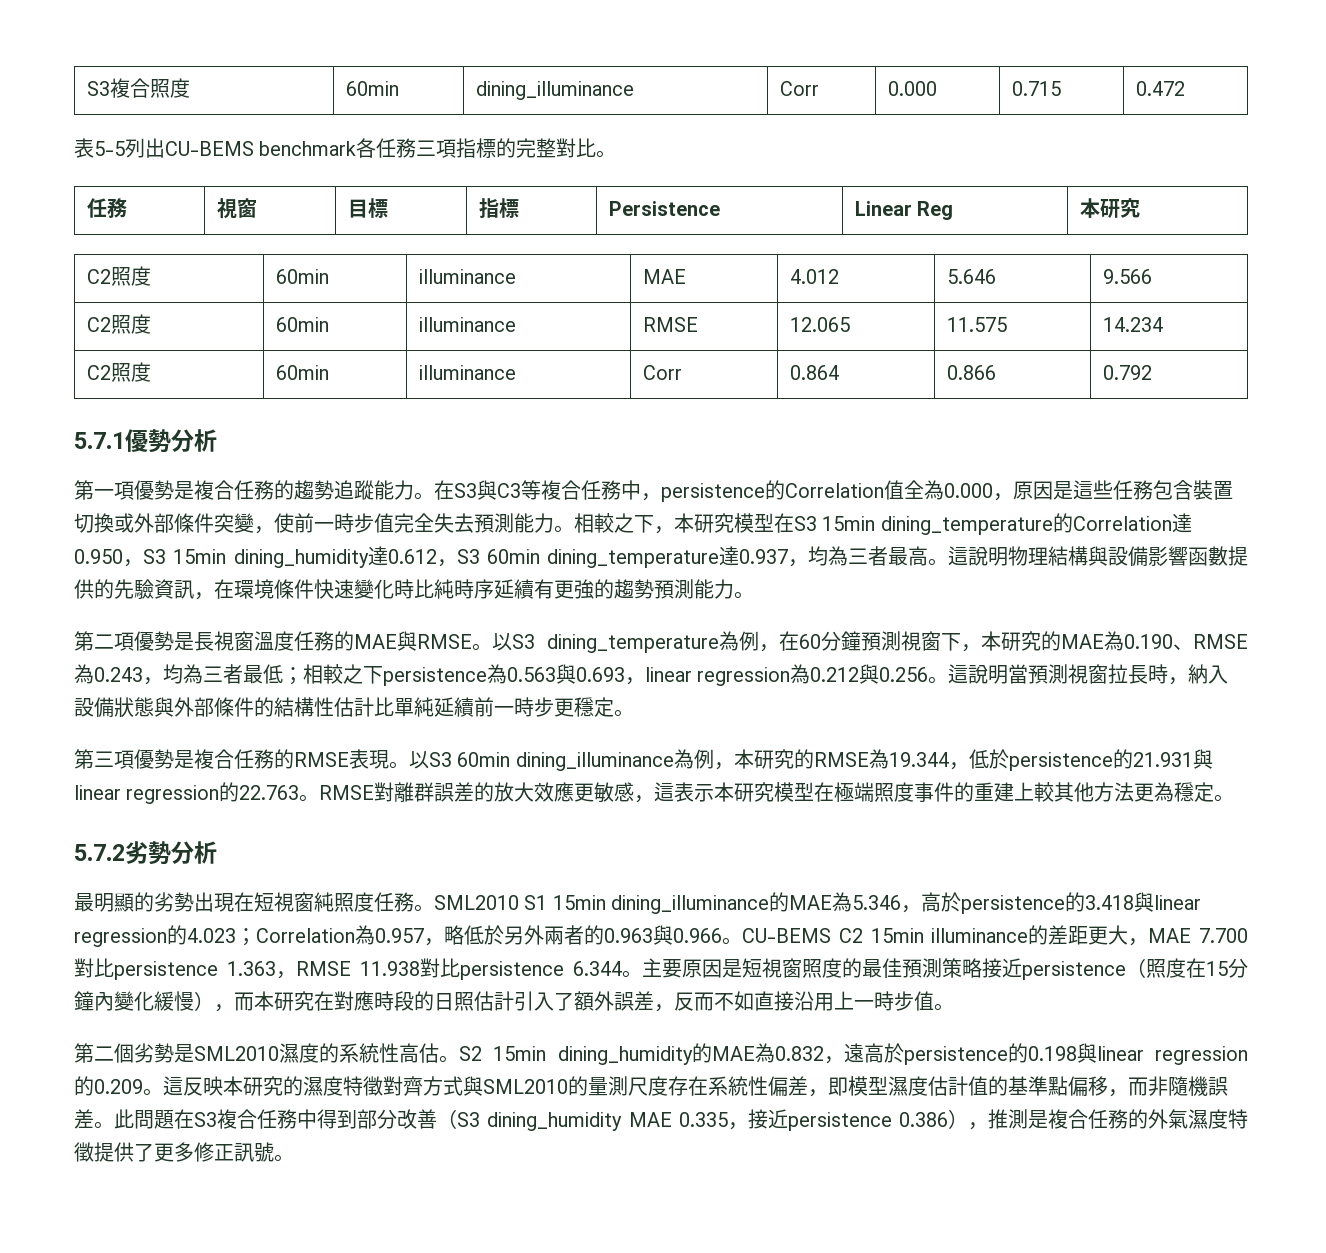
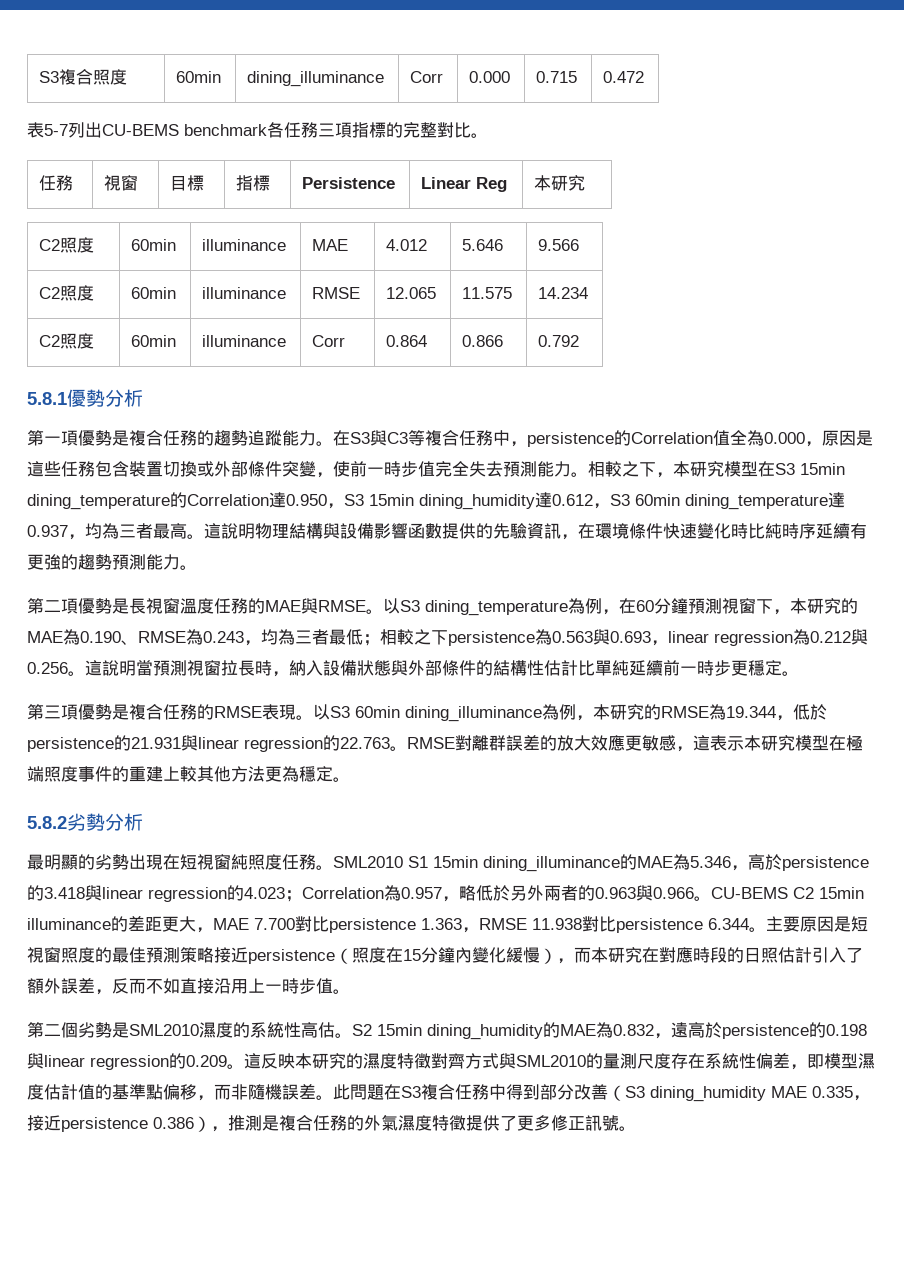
[94,141,125,156] 5-5 -> [44,124,68,136] 5-7
[74,432,125,449] 5.7.1 -> [27,392,67,405] 5.8.1
[74,844,125,861] 5.7.2 -> [27,816,67,829] 5.8.2

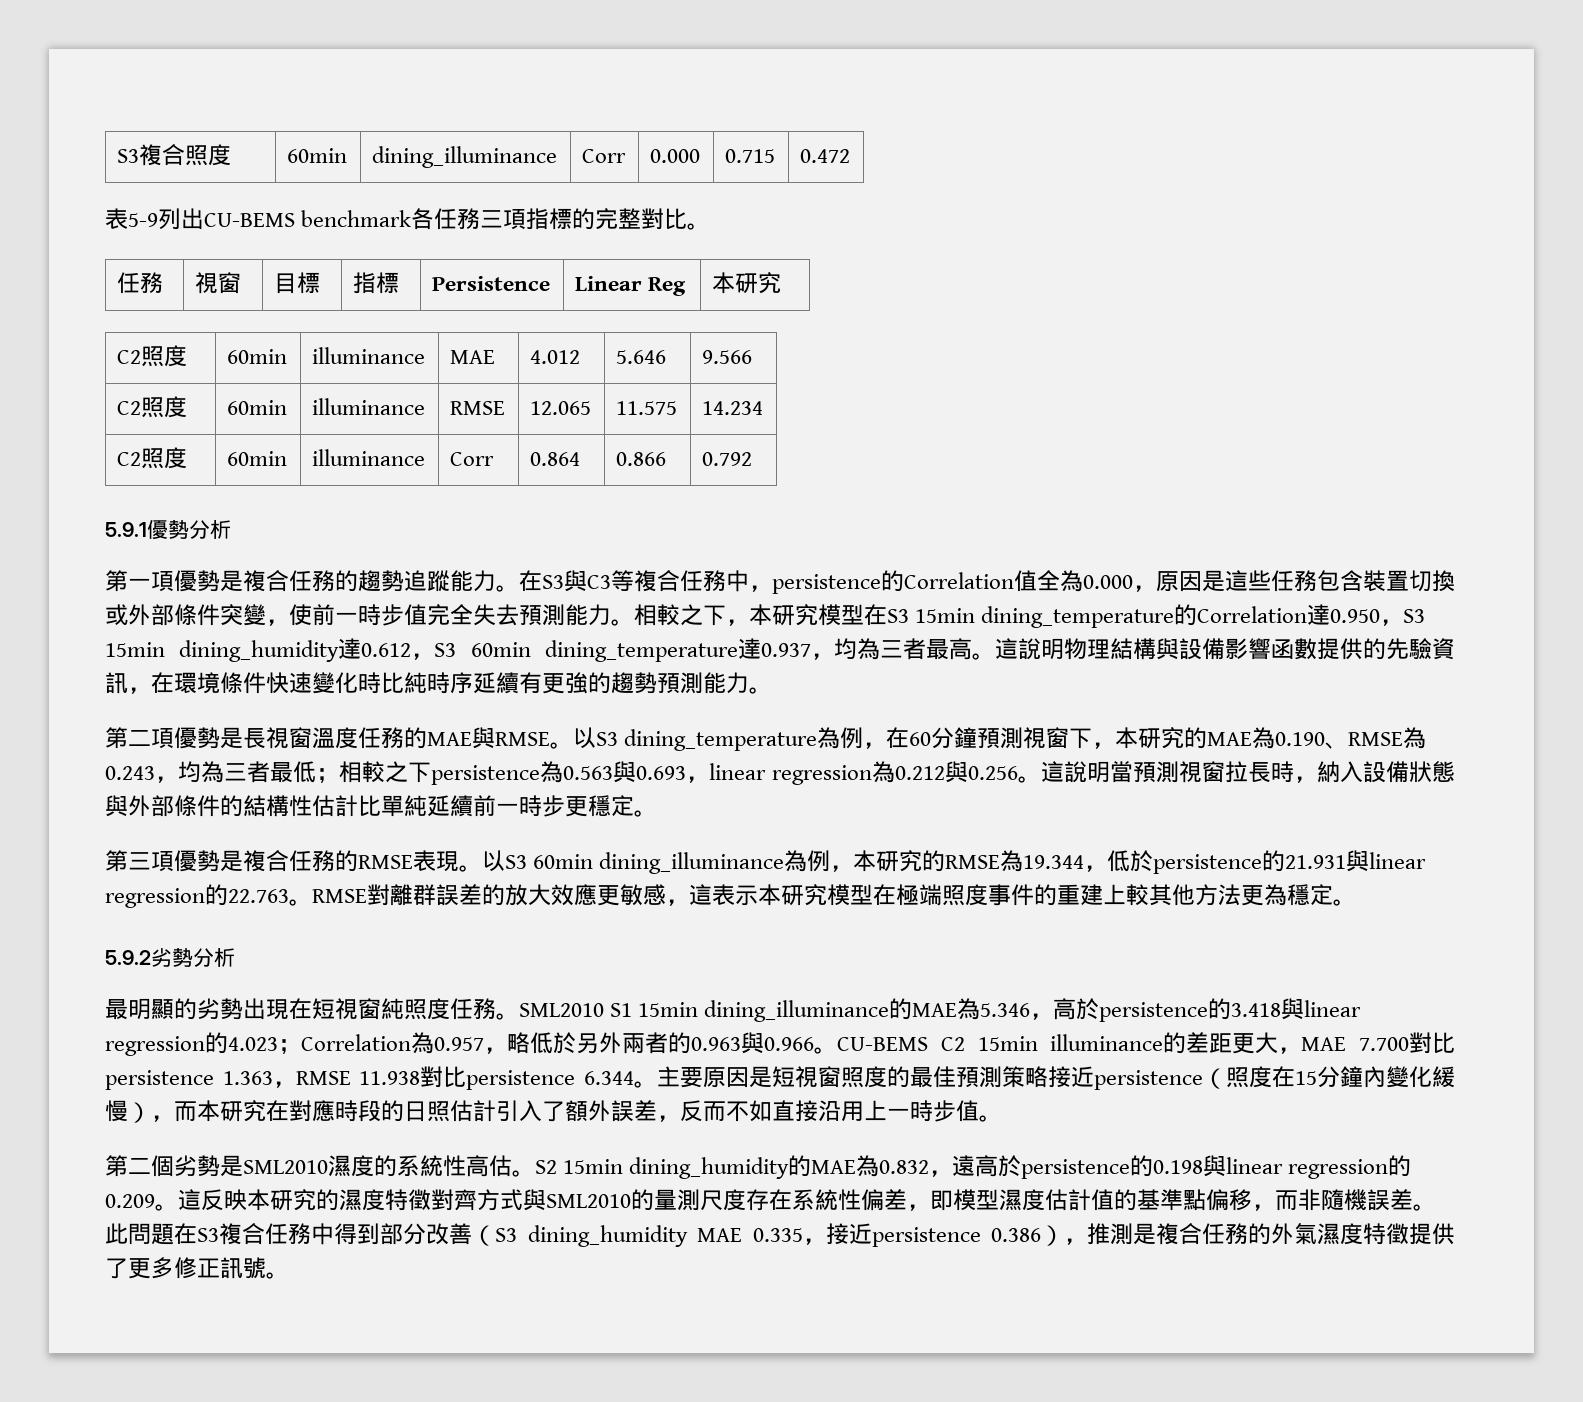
[44,124,68,136] 5-7 -> [128,213,158,227] 5-9
[27,392,67,405] 5.8.1 -> [105,522,147,537] 5.9.1
[27,816,67,829] 5.8.2 -> [105,950,151,965] 5.9.2

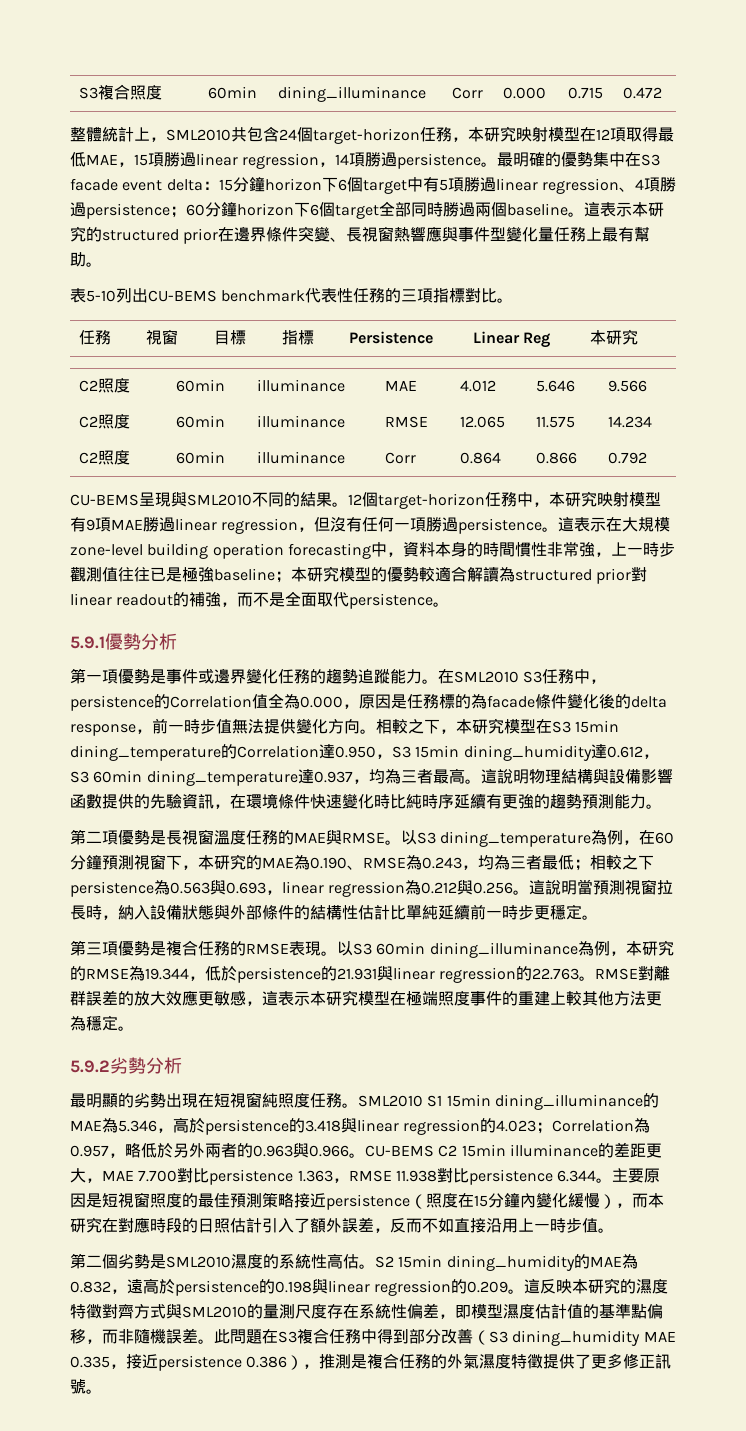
[105,208,481,230] 表5-9列出CU-BEMS benchmark各任務 -> [70,126,674,144] [70,152,661,169] [70,177,676,194] [70,201,664,219] [70,226,651,244] [70,252,102,267] [70,288,402,303] 整體統計上，SML2010共包含24個target-horizon任務，本研究映射模型在12項取得最低MAE，15項勝過linear regression，14項勝過persistence。最明確的優勢集中在S3 facade event delta：15分鐘horizon下6個target中有5項勝過linear regression、4項勝過persistence；60分鐘horizon下6個target全部同時勝過兩個baseline。這表示本研究的structured prior在邊界條件突變、長視窗熱響應與事件型變化量任務上最有幫助。 // 表5-10列出CU-BEMS benchmark代表性任務的
[572,208,642,230] 的完整 -> (466, 295) none
(752, 459) none -> [70,491,661,509] [70,516,671,534] [70,541,675,559] [70,566,648,584] [70,591,450,609] // CU-BEMS呈現與SML2010不同的結果。12個target-horizon任務中，本研究映射模型有9項MAE勝過linear regression，但沒有任何一項勝過persistence。這表示在大規模zone-level building operation forecasting中，資料本身的時間慣性非常強，上一時步觀測值往往已是極強baseline；本研究模型的優勢較適合解讀為structured prior對linear readout的補強，而不是全面取代persistence。
[243,570,289,592] 複合 -> [166,668,278,684] 事件或邊界變化
[542,570,680,592] S3與C3等複合 -> [454,671,543,683] SML2010 S3
[1225,570,1455,592] [105,604,611,626] 這些任務包含裝置切換或外部條件突變，使前一時步值完全失去預測能力 -> [407,693,667,709] [70,718,360,736] 任務標的為facade條件變化後的delta response，前一時步值無法提供變化方向

